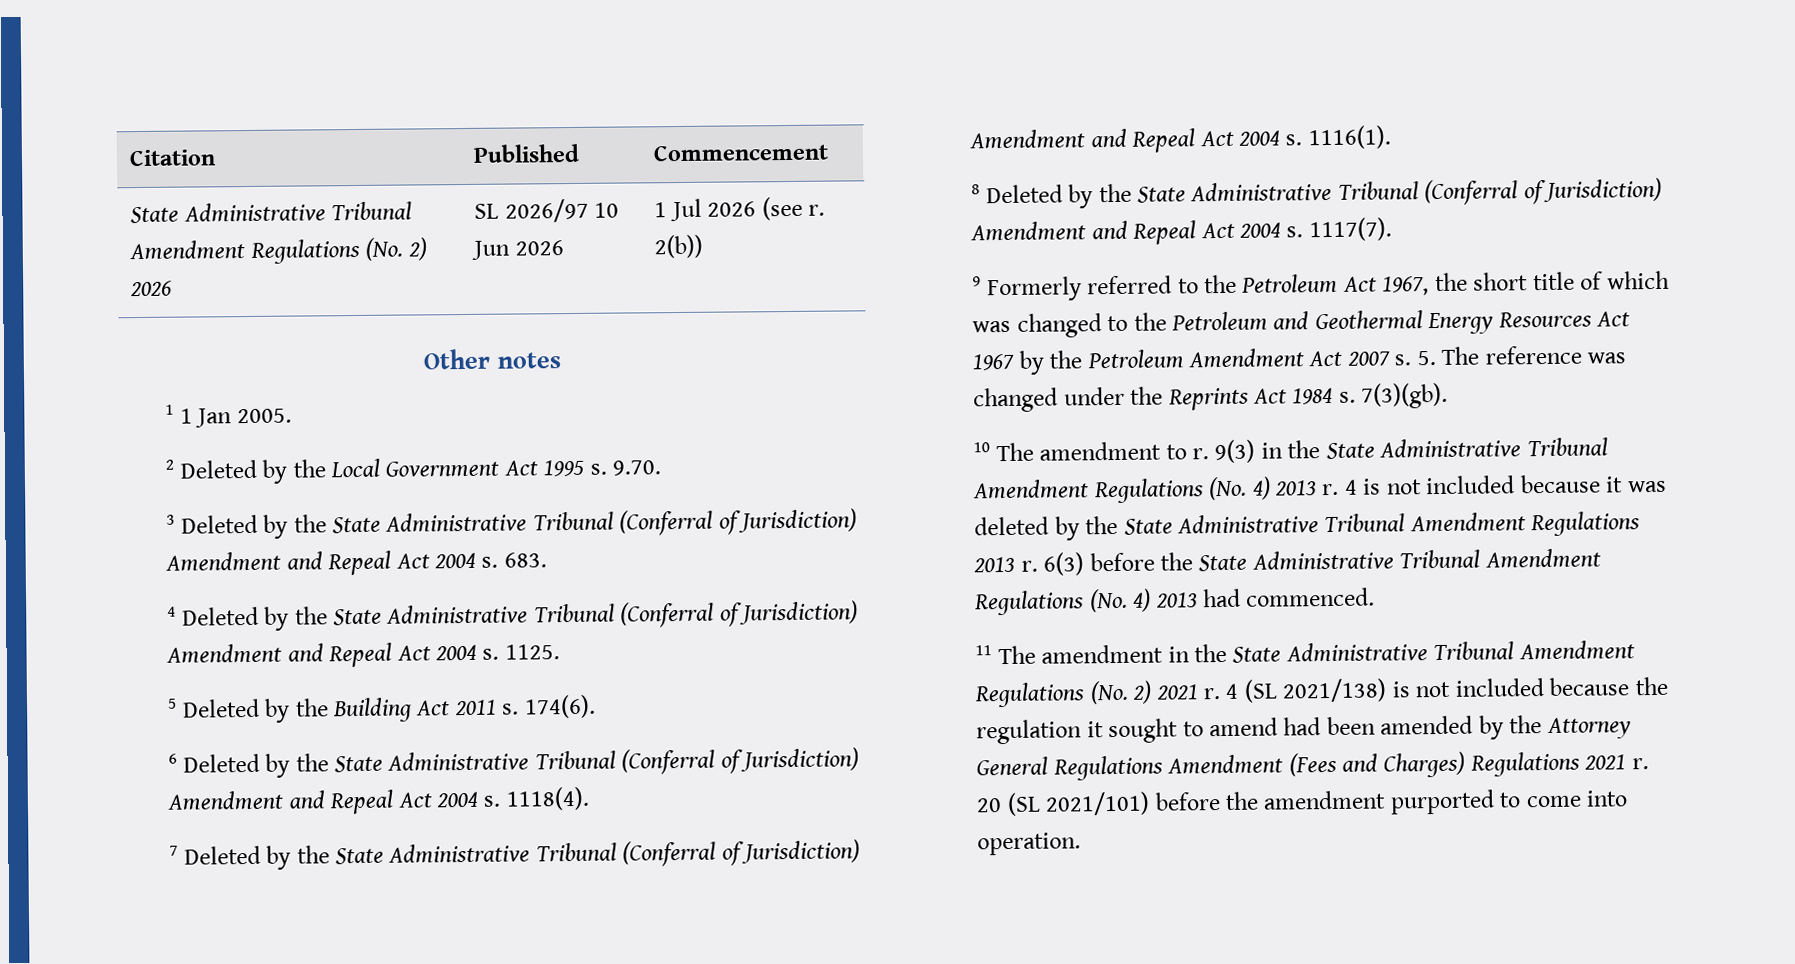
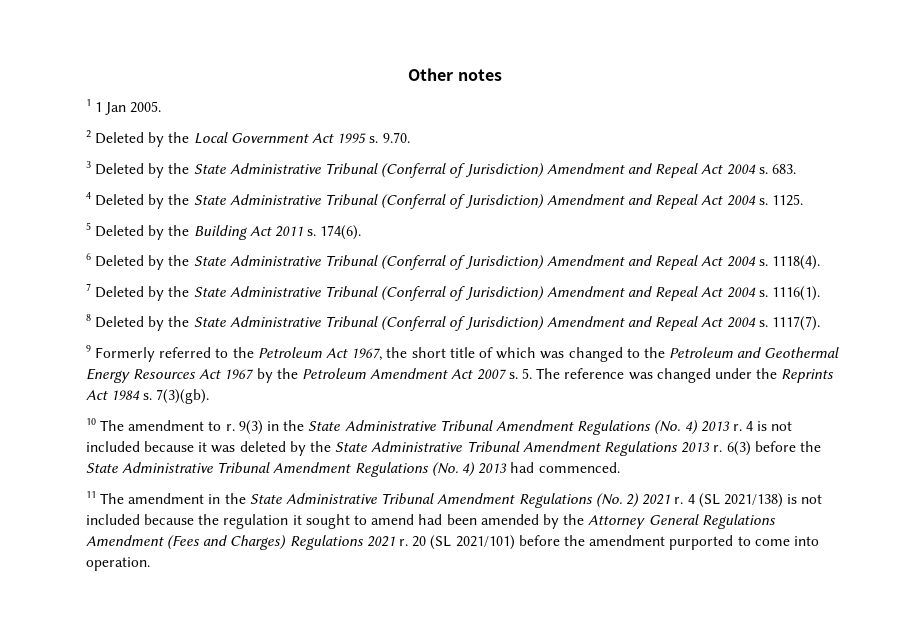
[129,149,217,167] [473,143,581,163] [653,144,830,162] [130,201,413,224] [129,237,427,264] [130,280,173,297] [474,198,620,223] [471,240,564,260] [654,196,826,222] [654,234,704,259] Citation | Published | Commencement // State Administrative Tribunal Amendment Regulations (No. 2) 2026 | SL 2026/97 10 Jun 2026 | 1 Jul 2026 (see r. 2(b)) // -> (408, 74) none

